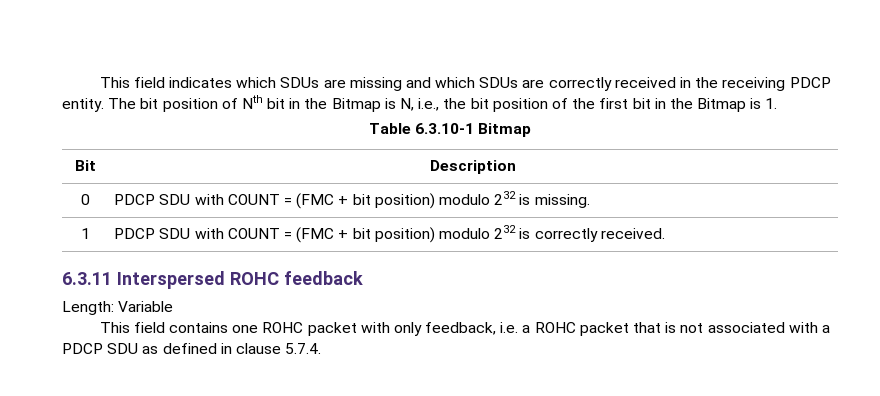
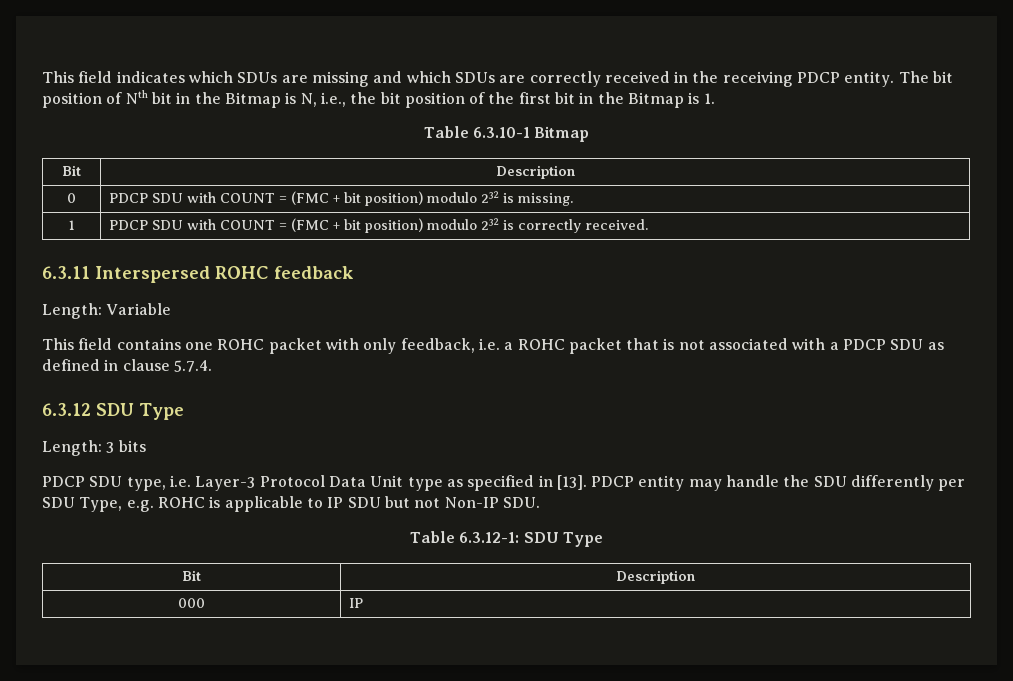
(322, 348) none -> [42,403,184,420] [42,440,146,456] [42,475,966,491] [42,496,540,512] [410,531,603,547] [182,570,201,581] [616,570,695,584] [178,598,205,608] [349,598,364,608] // 6.3.12 SDU Type // Length: 3 bits // PDCP SDU type, i.e. Layer-3 Protocol Data Unit type as specified in [13]. PDCP entity may handle the SDU differently per SDU Type, e.g. ROHC is applicable to IP SDU but not Non-IP SDU. // Table 6.3.12-1: SDU Type // Bit | Description // 000 | IP

